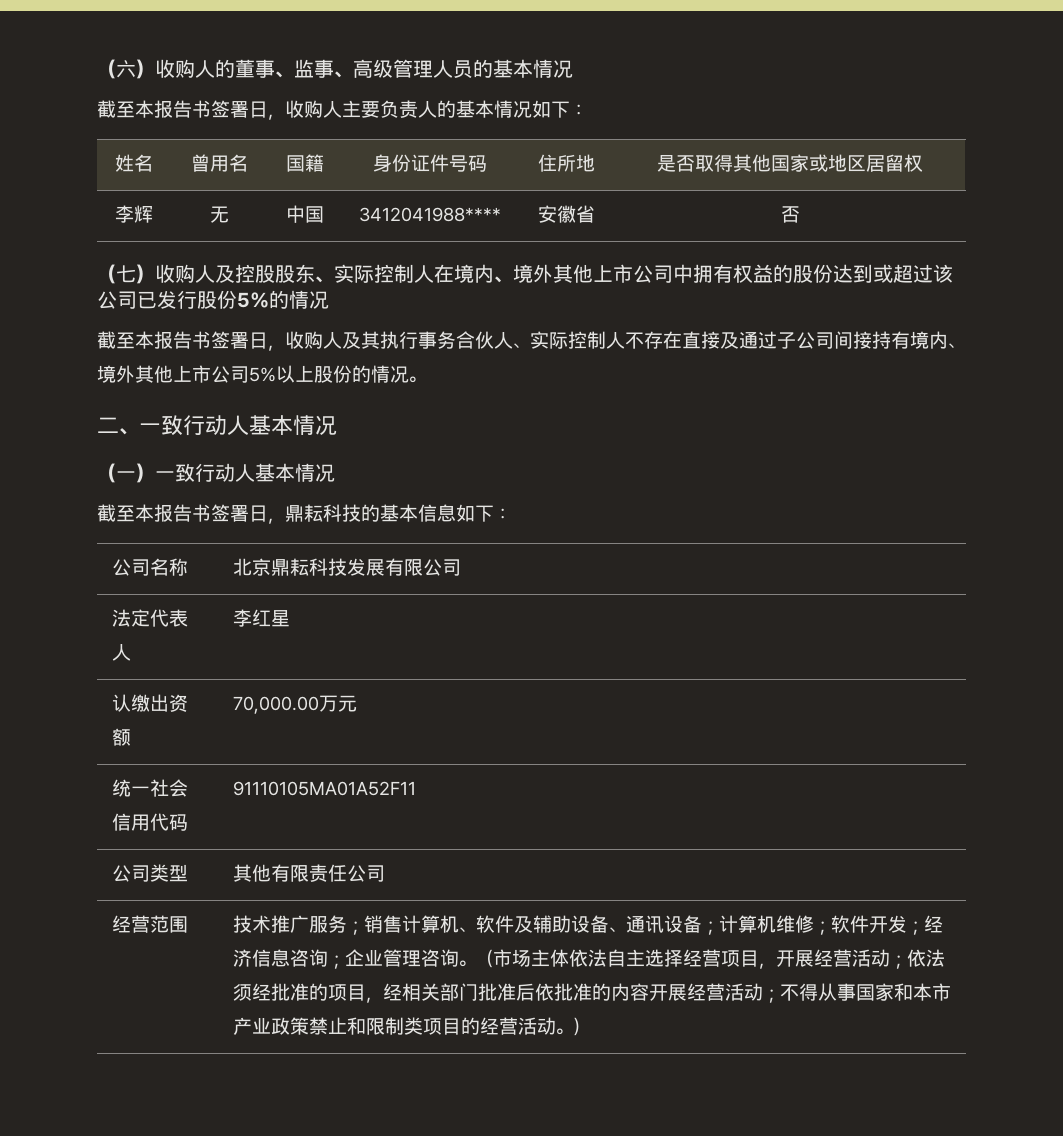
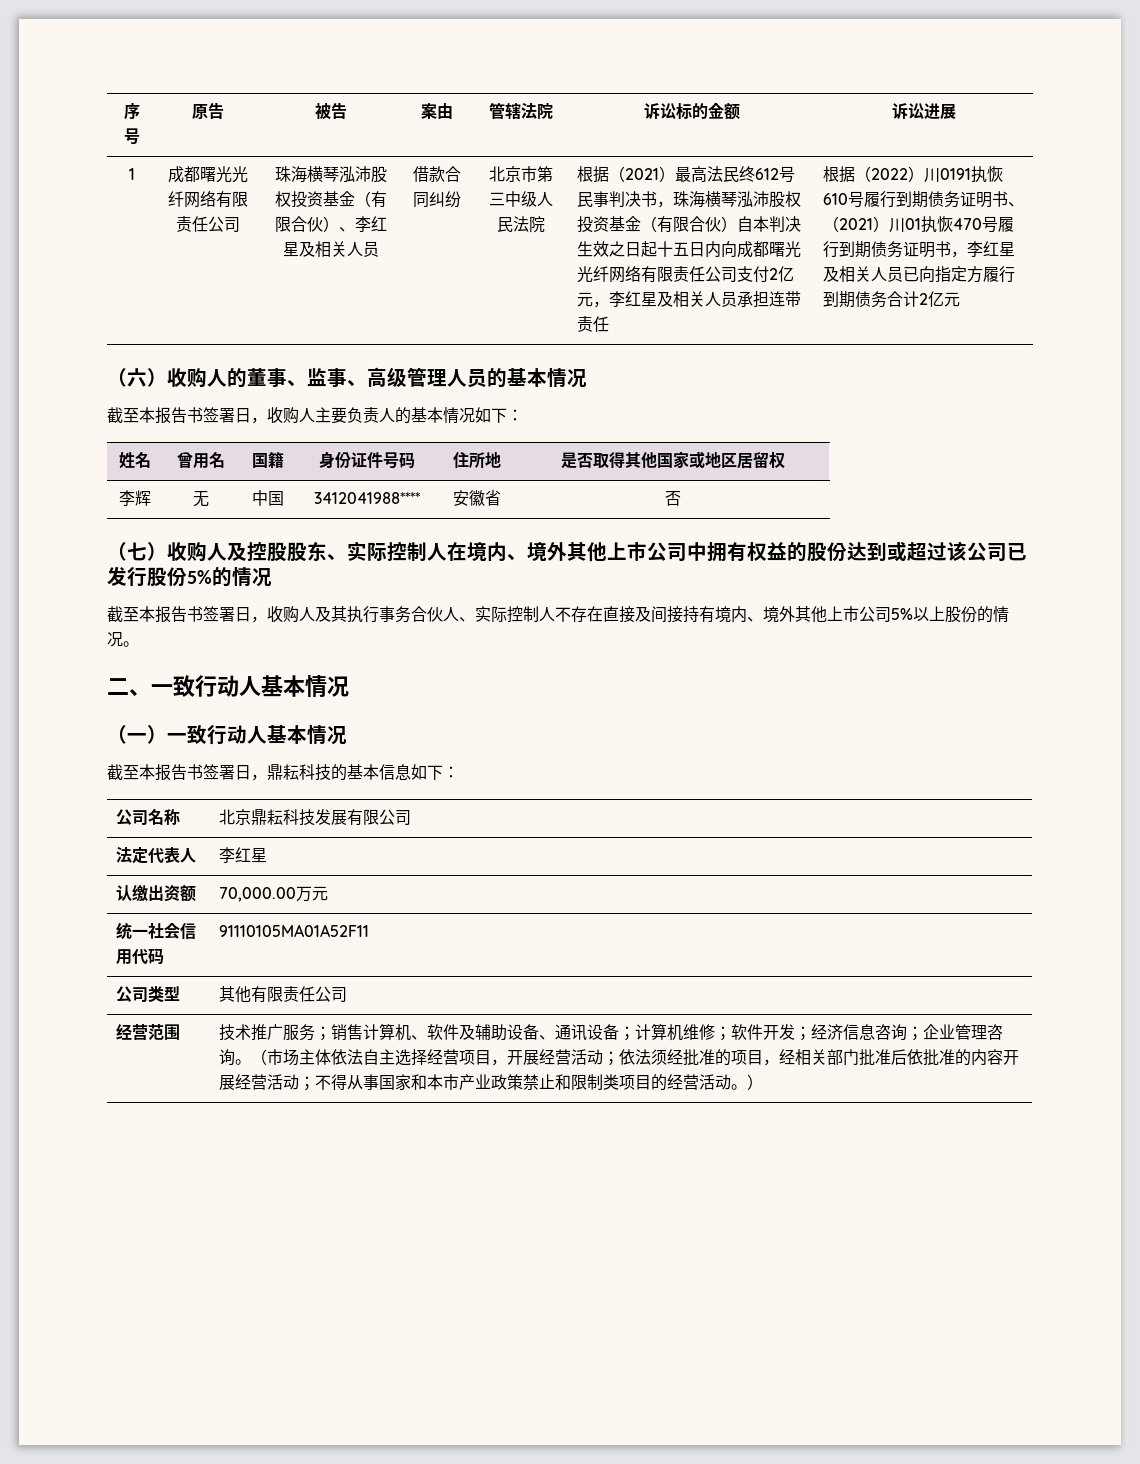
(97, 69) none -> [123,103,140,120] [123,128,140,145] [192,103,224,119] [314,103,347,120] [421,103,453,119] [489,102,553,120] [643,102,740,120] [891,103,956,120] [128,168,135,180] [168,166,248,183] [168,190,248,208] [176,216,240,232] [274,166,387,183] [274,191,387,208] [274,216,387,232] [282,241,379,257] [413,166,461,182] [413,191,461,208] [489,166,553,182] [489,191,553,207] [497,216,545,233] [576,166,795,183] [576,191,801,208] [576,216,801,233] [576,241,801,258] [576,265,794,283] [576,291,801,308] [576,316,609,332] [822,166,1003,183] [822,191,1024,208] [822,216,1014,233] [822,241,1015,258] [822,266,1015,283] [822,291,960,308] 序号 | 原告 | 被告 | 案由 | 管辖法院 | 诉讼标的金额 | 诉讼进展 // 1 | 成都曙光光纤网络有限责任公司 | 珠海横琴泓沛股权投资基金（有限合伙）、李红星及相关人员 | 借款合同纠纷 | 北京市第三中级人民法院 | 根据（2021）最高法民终612号民事判决书，珠海横琴泓沛股权投资基金（有限合伙）自本判决生效之日起十五日内向成都曙光光纤网络有限责任公司支付2亿元，李红星及相关人员承担连带责任 | 根据（2022）川0191执恢610号履行到期债务证明书、（2021）川01执恢470号履行到期债务证明书，李红星及相关人员已向指定方履行到期债务合计2亿元 //
[739,331,834,349] 通过子公司 -> (651, 614) none

